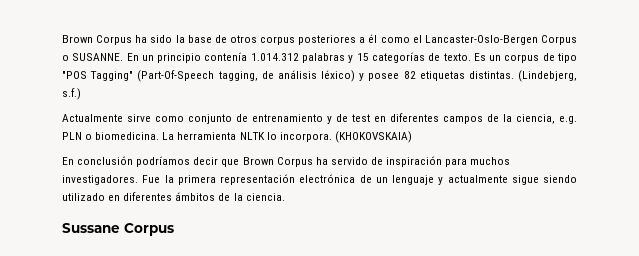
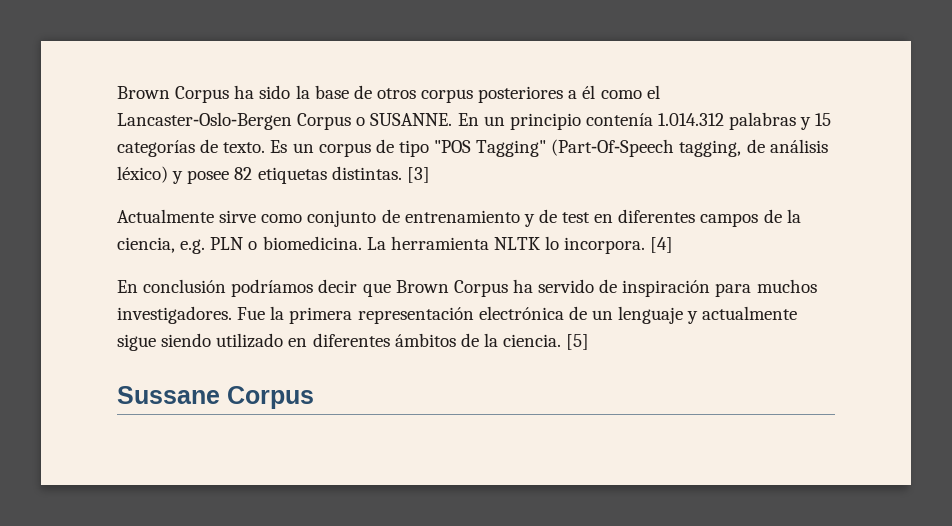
[518,70,577,82] [62,88,81,100] (Lindebjerg, s.f.) -> [406,167,430,183] [3]
[334,131,412,143] (KHOKOVSKAIA) -> [650,237,674,253] [4]
(285, 197) none -> [566,334,590,350] [5]

